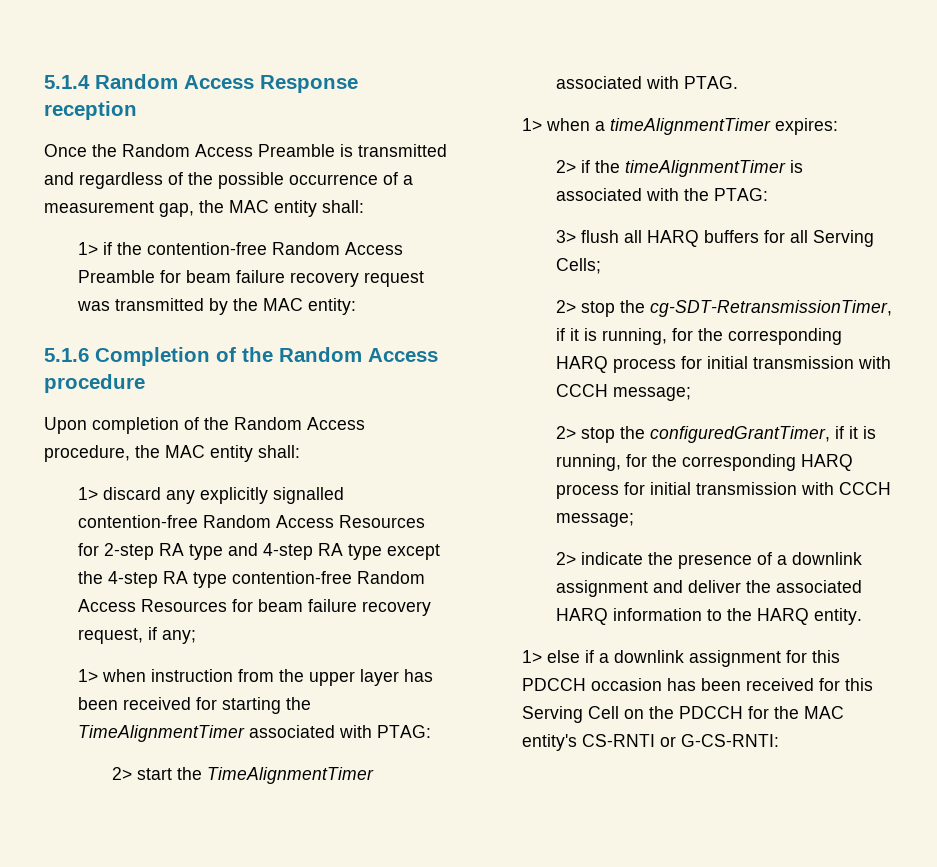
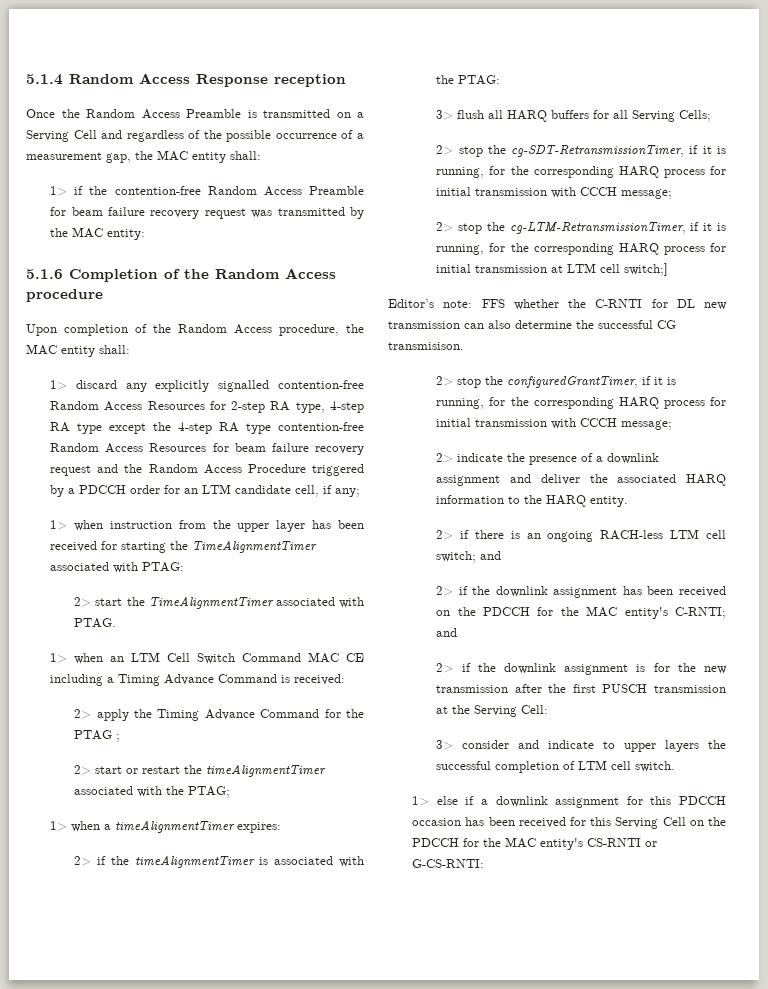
(447, 150) none -> [336,112,364,118] [26,130,97,142] on a Serving Cell
[189,543,259,560] type and -> [295,402,325,413] type,
[78,628,144,644] request, -> [50,464,364,476] [50,484,320,497] request and the Random Access Procedure triggered by a PDCCH order for an LTM candidate cell,
(739, 82) none -> [50,652,364,664] [50,674,346,686] [74,709,364,721] [74,730,121,742] [74,764,327,777] [74,786,231,798] // 1> when an LTM Cell Switch Command MAC CE including a Timing Advance Command is received: // 2> apply the Timing Advance Command for the PTAG ; // 2> start or restart the timeAlignmentTimer associated with the PTAG;
(692, 394) none -> [436,222,726,234] [436,243,726,255] [436,263,669,276] [388,299,727,310] [388,320,676,329] [388,342,464,350] // 2> stop the cg-LTM-RetransmissionTimer, if it is running, for the corresponding HARQ process for initial transmission at LTM cell switch;] // Editor’s note: FFS whether the C-RNTI for DL new transmission can also determine the successful CG transmisison.
(863, 616) none -> [436,529,726,542] [436,551,502,563] [436,586,726,598] [436,606,726,619] [436,628,458,637] [436,663,727,675] [436,684,726,693] [436,705,549,717] [436,740,726,752] [436,760,676,773] // 2> if there is an ongoing RACH-less LTM cell switch; and // 2> if the downlink assignment has been received on the PDCCH for the MAC entity's C-RNTI; and // 2> if the downlink assignment is for the new transmission after the first PUSCH transmission at the Serving Cell: // 3> consider and indicate to upper layers the successful completion of LTM cell switch.

